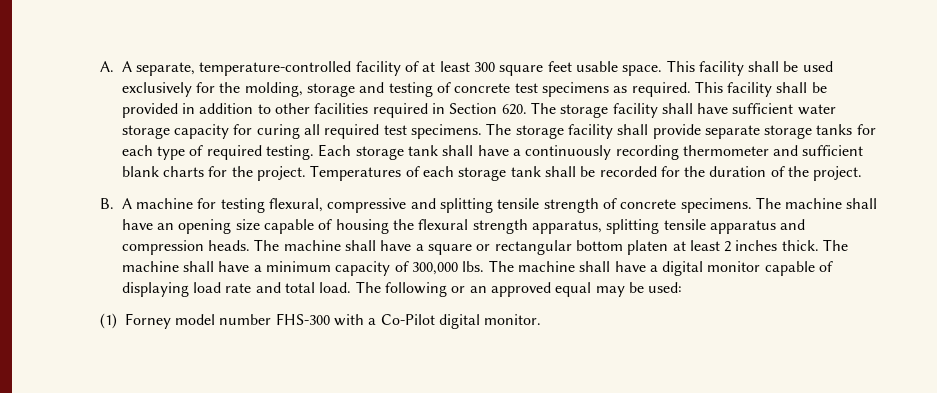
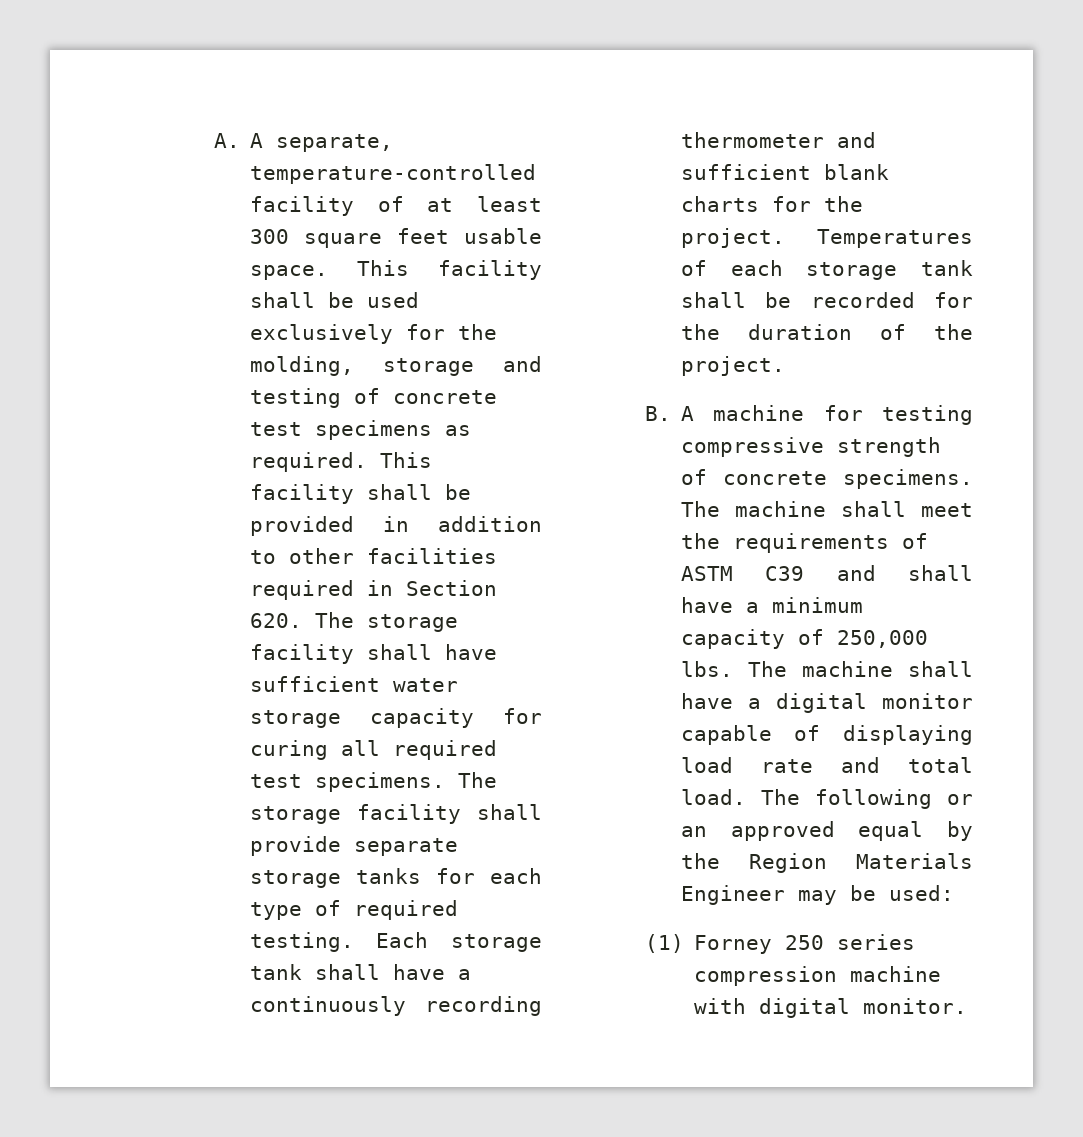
[268,198,540,213] flexural, compressive and splitting tensile -> [680,437,824,457] compressive
[121,219,806,234] [121,239,849,255] [121,261,179,272] have an opening size capable of housing the flexural strength apparatus, splitting tensile apparatus and compression heads. The machine shall have a square or rectangular bottom platen at least 2 inches thick. The machine -> [921,503,973,517] [680,533,928,553] [680,565,876,581] meet the requirements of ASTM C39 and
[411,262,458,275] 300,000 -> [836,630,928,648] 250,000
(592, 289) none -> [947,821,973,841] [680,853,973,873] [680,885,785,905] by the Region Materials Engineer
[174,313,435,326] model number FHS-300 with a Co-Pilot -> [784,934,915,950] [693,966,941,986] [693,998,746,1014] 250 series compression machine with

